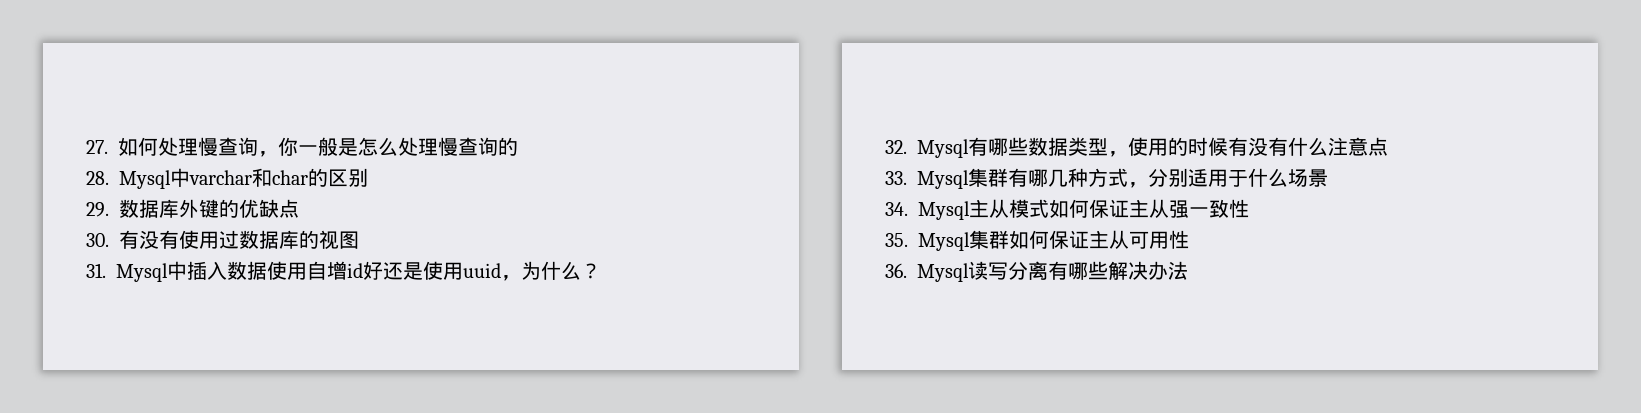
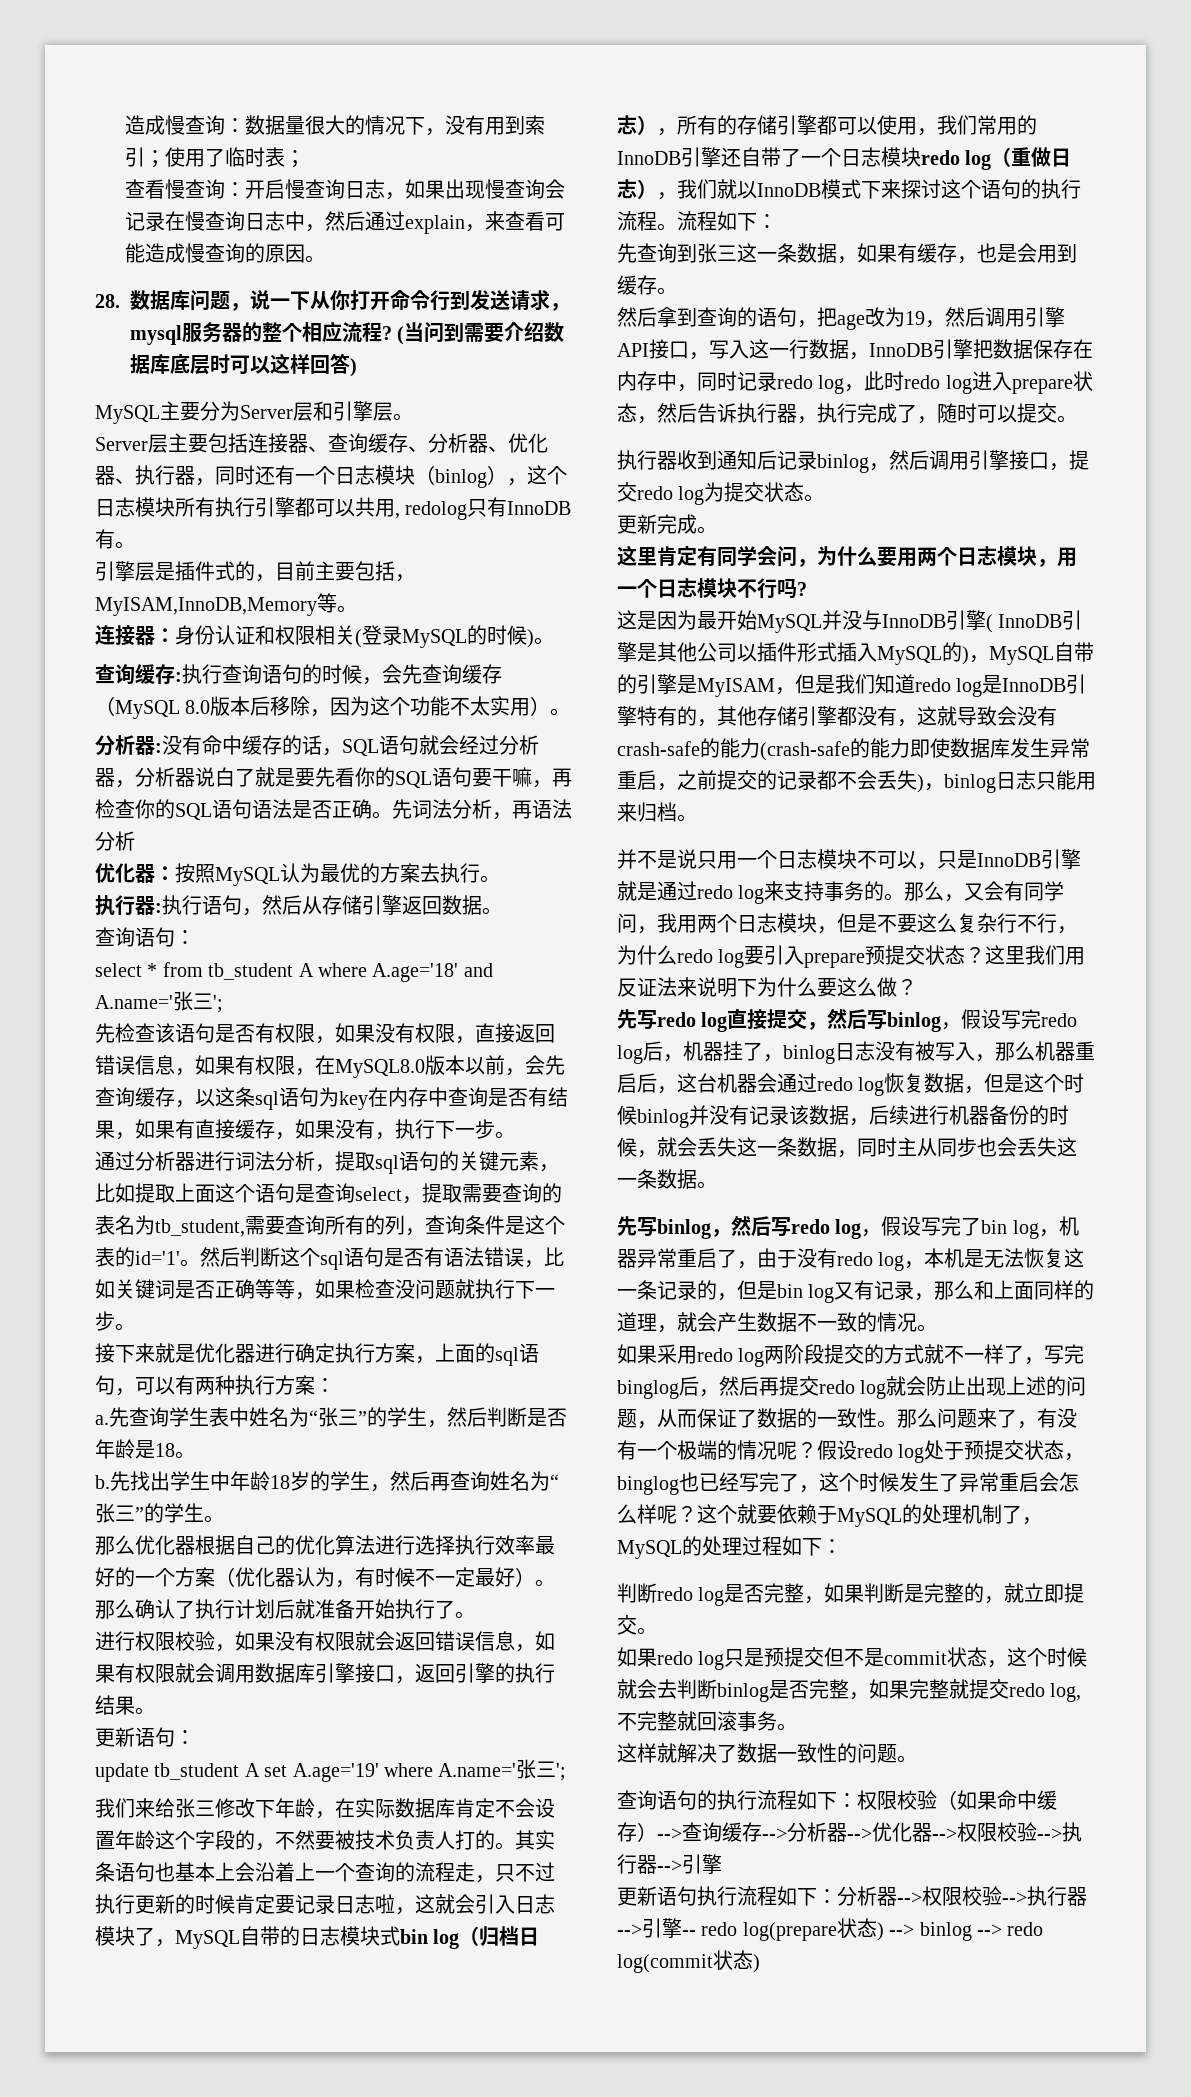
[86,137,518,157] [86,168,368,189] [86,199,299,218] [86,230,359,250] [86,261,601,282] [885,137,1388,158] [885,168,1328,189] [885,199,1249,220] [885,230,1189,251] [885,261,1188,282] 27.如何处理慢查询，你一般是怎么处理慢查询的 // 28. Mysql中varchar和char的区别 // 29.数据库外键的优缺点 // 30.有没有使用过数据库的视图 // 31. Mysql中插入数据使用自增id好还是使用uuid，为什么？ // 32. Mysql有哪些数据类型，使用的时候有没有什么注意点 // 33. Mysql集群有哪几种方式，分别适用于什么场景 // 34. Mysql主从模式如何保证主从强一致性 // 35. Mysql集群如何保证主从可用性 // 36. Mysql读写分离有哪些解决办法 -> [124,115,545,136] [124,147,305,168] [124,179,565,200] [124,211,565,234] [124,243,325,263] [95,290,570,311] [130,321,565,345] [130,353,357,377] [95,401,413,424] [95,433,548,453] [95,465,567,488] [95,497,572,520] [95,529,135,549] [95,561,415,582] [95,593,357,616] [95,625,554,648] [95,664,502,685] [95,696,571,719] [95,735,539,756] [95,767,572,788] [95,799,572,820] [95,831,135,851] [95,863,500,886] [95,895,502,916] [95,927,195,947] [95,962,493,982] [95,991,223,1013] [95,1023,555,1044] [95,1055,565,1078] [95,1087,568,1110] [95,1119,515,1140] [95,1151,559,1174] [95,1183,562,1204] [95,1215,565,1237] [95,1247,564,1270] [95,1279,555,1300] [95,1311,135,1331] [95,1343,539,1366] [95,1375,335,1396] [95,1407,567,1428] [95,1439,195,1459] [95,1471,559,1492] [95,1503,224,1523] [95,1535,555,1555] [95,1567,555,1588] [95,1599,475,1619] [95,1631,555,1652] [95,1663,555,1684] [95,1695,155,1715] [95,1727,195,1747] [95,1759,567,1782] [95,1798,555,1819] [95,1830,555,1851] [95,1862,555,1883] [95,1894,555,1915] [95,1926,540,1949] [617,115,1037,136] [617,147,1072,170] [617,179,1081,200] [617,211,777,231] [617,243,1077,264] [617,275,677,295] [617,307,1065,330] [617,339,1093,360] [617,371,1093,394] [617,403,1077,424] [617,450,1089,473] [617,482,825,505] [617,514,717,534] [617,545,1077,567] [617,578,807,599] [617,610,1083,633] [617,642,1094,665] [617,674,1087,697] [617,706,1057,727] [617,738,1090,761] [617,770,1096,793] [617,802,697,822] [617,849,1081,870] [617,881,1065,904] [617,913,1077,934] [617,945,1086,968] [617,977,917,997] [617,1008,1078,1032] [617,1041,1095,1064] [617,1073,1085,1096] [617,1105,1069,1128] [617,1137,1077,1158] [617,1169,717,1189] [617,1215,1079,1239] [617,1248,1085,1271] [617,1280,1095,1303] [617,1312,937,1333] [617,1344,1085,1367] [617,1376,1087,1399] [617,1408,1077,1429] [617,1440,1085,1463] [617,1472,1079,1495] [617,1504,1042,1527] [617,1536,842,1559] [617,1583,1085,1606] [617,1615,657,1635] [617,1647,1088,1670] [617,1679,1082,1702] [617,1711,797,1731] [617,1743,917,1763] [617,1790,1057,1810] [617,1822,1082,1842] [617,1854,722,1874] [617,1886,1087,1906] [617,1918,1044,1941] [617,1950,760,1973] 造成慢查询：数据量很大的情况下，没有用到索引；使用了临时表； // 查看慢查询：开启慢查询日志，如果出现慢查询会记录在慢查询日志中，然后通过explain，来查看可能造成慢查询的原因。 // 28.数据库问题，说一下从你打开命令行到发送请求，mysql服务器的整个相应流程? (当问到需要介绍数据库底层时可以这样回答) // MySQL主要分为Server层和引擎层。 // Server层主要包括连接器、查询缓存、分析器、优化器、执行器，同时还有一个日志模块（binlog），这个日志模块所有执行引擎都可以共用, redolog只有InnoDB有。 // 引擎层是插件式的，目前主要包括，MyISAM,InnoDB,Memory等。 // 连接器：身份认证和权限相关(登录MySQL的时候)。 // 查询缓存:执行查询语句的时候，会先查询缓存（MySQL 8.0版本后移除，因为这个功能不太实用）。 // 分析器:没有命中缓存的话，SQL语句就会经过分析器，分析器说白了就是要先看你的SQL语句要干嘛，再检查你的SQL语句语法是否正确。先词法分析，再语法分析 // 优化器：按照MySQL认为最优的方案去执行。 // 执行器:执行语句，然后从存储引擎返回数据。 // 查询语句： // select * from tb_student A where A.age='18' and A.name='张三'; // 先检查该语句是否有权限，如果没有权限，直接返回错误信息，如果有权限，在MySQL8.0版本以前，会先查询缓存，以这条sql语句为key在内存中查询是否有结果，如果有直接缓存，如果没有，执行下一步。 // 通过分析器进行词法分析，提取sql语句的关键元素，比如提取上面这个语句是查询select，提取需要查询的表名为tb_student,需要查询所有的列，查询条件是这个表的id='1'。然后判断这个sql语句是否有语法错误，比如关键词是否正确等等，如果检查没问题就执行下一步。 // 接下来就是优化器进行确定执行方案，上面的sql语句，可以有两种执行方案： // a.先查询学生表中姓名为“张三”的学生，然后判断是否年龄是18。 // b.先找出学生中年龄18岁的学生，然后再查询姓名为“张三”的学生。 // 那么优化器根据自己的优化算法进行选择执行效率最好的一个方案（优化器认为，有时候不一定最好）。那么确认了执行计划后就准备开始执行了。 // 进行权限校验，如果没有权限就会返回错误信息，如果有权限就会调用数据库引擎接口，返回引擎的执行结果。 // 更新语句： // update tb_student A set A.age='19' where A.name='张三'; // 我们来给张三修改下年龄，在实际数据库肯定不会设置年龄这个字段的，不然要被技术负责人打的。其实条语句也基本上会沿着上一个查询的流程走，只不过执行更新的时候肯定要记录日志啦，这就会引入日志模块了，MySQL自带的日志模块式bin log（归档日志），所有的存储引擎都可以使用，我们常用的InnoDB引擎还自带了一个日志模块redo log（重做日志），我们就以InnoDB模式下来探讨这个语句的执行流程。流程如下： // 先查询到张三这一条数据，如果有缓存，也是会用到缓存。 // 然后拿到查询的语句，把age改为19，然后调用引擎API接口，写入这一行数据，InnoDB引擎把数据保存在内存中，同时记录redo log，此时redo log进入prepare状态，然后告诉执行器，执行完成了，随时可以提交。 // 执行器收到通知后记录binlog，然后调用引擎接口，提交redo log为提交状态。 // 更新完成。 // 这里肯定有同学会问，为什么要用两个日志模块，用一个日志模块不行吗? // 这是因为最开始MySQL并没与InnoDB引擎( InnoDB引擎是其他公司以插件形式插入MySQL的)，MySQL自带的引擎是MyISAM，但是我们知道redo log是InnoDB引擎特有的，其他存储引擎都没有，这就导致会没有crash-safe的能力(crash-safe的能力即使数据库发生异常重启，之前提交的记录都不会丢失)，binlog日志只能用来归档。 // 并不是说只用一个日志模块不可以，只是InnoDB引擎就是通过redo log来支持事务的。那么，又会有同学问，我用两个日志模块，但是不要这么复杂行不行，为什么redo log要引入prepare预提交状态？这里我们用反证法来说明下为什么要这么做？ // 先写redo log直接提交，然后写binlog，假设写完redo log后，机器挂了，binlog日志没有被写入，那么机器重启后，这台机器会通过redo log恢复数据，但是这个时候binlog并没有记录该数据，后续进行机器备份的时候，就会丢失这一条数据，同时主从同步也会丢失这一条数据。 // 先写binlog，然后写redo log，假设写完了bin log，机器异常重启了，由于没有redo log，本机是无法恢复这一条记录的，但是bin log又有记录，那么和上面同样的道理，就会产生数据不一致的情况。 // 如果采用redo log两阶段提交的方式就不一样了，写完binglog后，然后再提交redo log就会防止出现上述的问题，从而保证了数据的一致性。那么问题来了，有没有一个极端的情况呢？假设redo log处于预提交状态，binglog也已经写完了，这个时候发生了异常重启会怎么样呢？这个就要依赖于MySQL的处理机制了，MySQL的处理过程如下： // 判断redo log是否完整，如果判断是完整的，就立即提交。 // 如果redo log只是预提交但不是commit状态，这个时候就会去判断binlog是否完整，如果完整就提交redo log,不完整就回滚事务。 // 这样就解决了数据一致性的问题。 // 查询语句的执行流程如下：权限校验（如果命中缓存）-->查询缓存-->分析器-->优化器-->权限校验-->执行器-->引擎 // 更新语句执行流程如下：分析器-->权限校验-->执行器-->引擎-- redo log(prepare状态) --> binlog --> redo log(commit状态)

